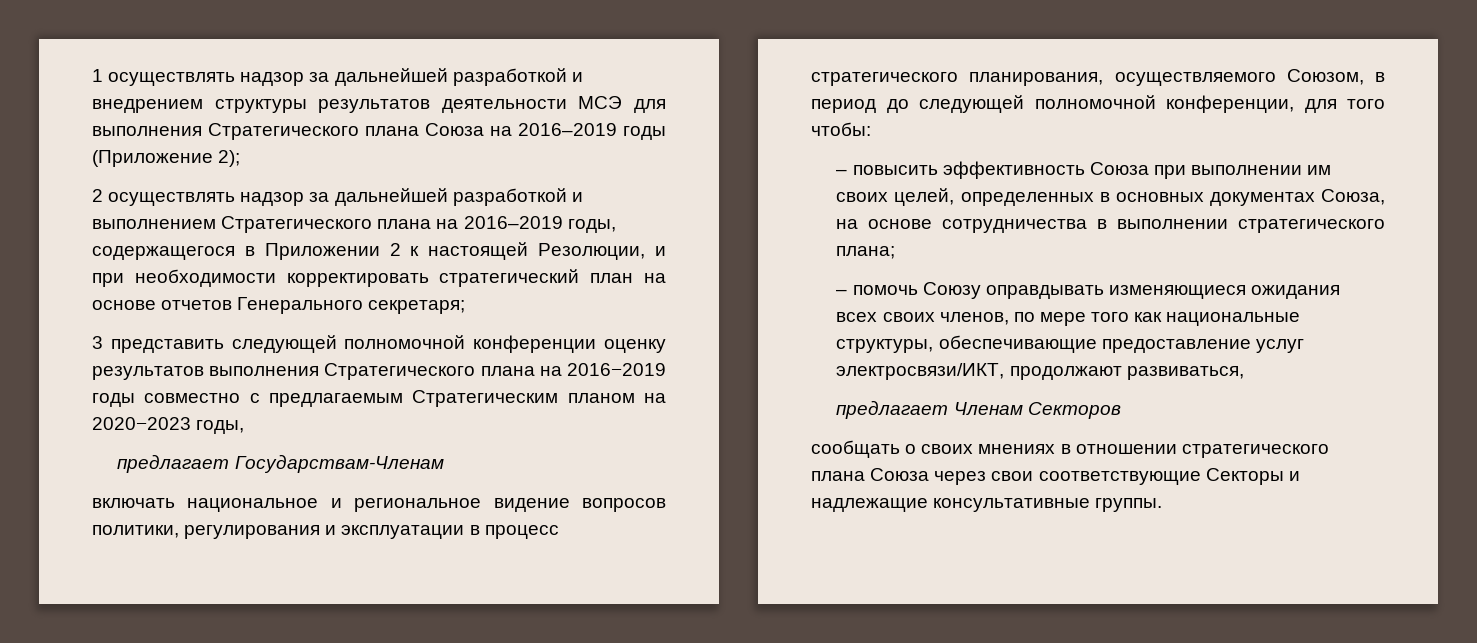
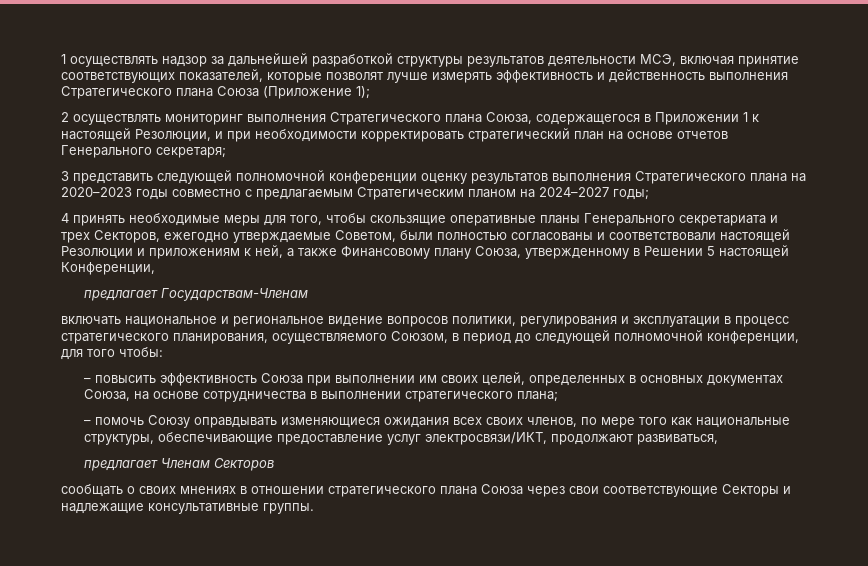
[571,72,583,82] [92,99,203,113] и внедрением -> (393, 60) none
[578,96,667,113] [92,123,666,140] [92,150,241,167] [92,188,583,206] [92,216,616,233] МСЭ для выполнения Стратегического плана Союза на 2016–2019 годы (Приложение 2); // 2 осуществлять надзор за дальнейшей разработкой и выполнением Стратегического плана на 2016–2019 годы, -> [640,54,799,67] [61,69,788,83] [61,86,370,99] [61,112,532,125] МСЭ, включая принятие соответствующих показателей, которые позволят лучше измерять эффективность и действенность выполнения Стратегического плана Союза (Приложение 1); // 2 осуществлять мониторинг выполнения Стратегического плана Союза,
[389,243,401,256] 2 -> [743,112,748,122] 1
[567,363,666,376] 2016−2019 -> [61,187,132,197] 2020–2023
[92,417,245,434] 2020−2023 годы, -> [539,187,649,200] [61,213,778,226] [61,229,790,243] [61,245,789,259] [61,262,155,275] 2024–2027 годы; // 4 принять необходимые меры для того, чтобы скользящие оперативные планы Генерального секретариата и трех Секторов, ежегодно утверждаемые Советом, были полностью согласованы и соответствовали настоящей Резолюции и приложениям к ней, а также Финансовому плану Союза, утвержденному в Решении 5 настоящей Конференции,

